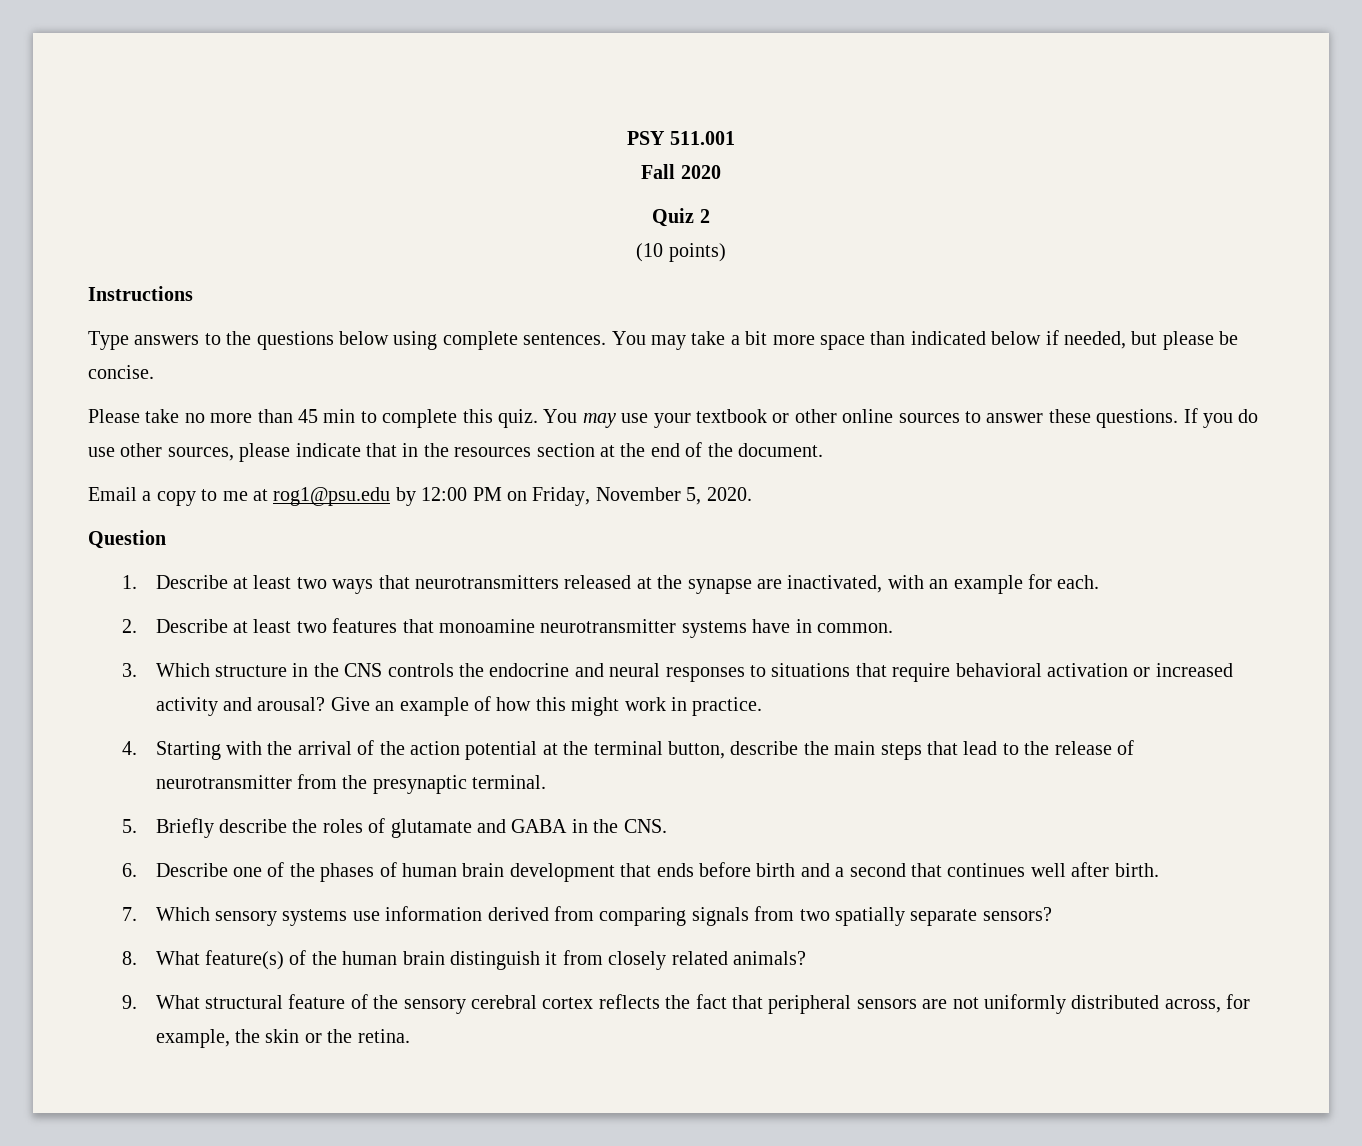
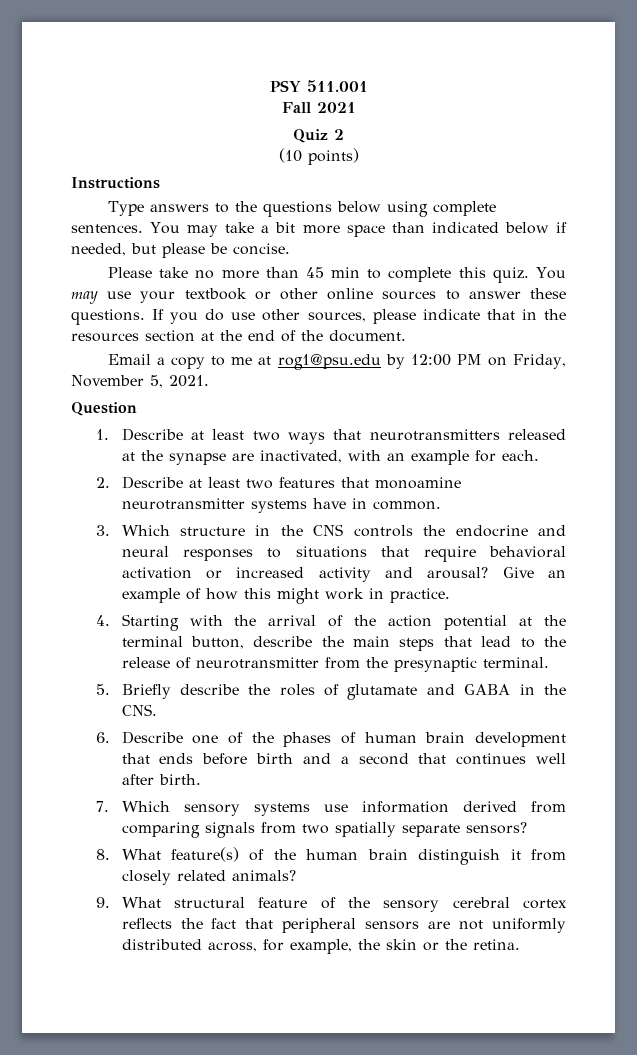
[680,165,721,179] 2020 -> [316,102,356,113] 2021
[706,487,752,501] 2020. -> [169,375,209,387] 2021.

